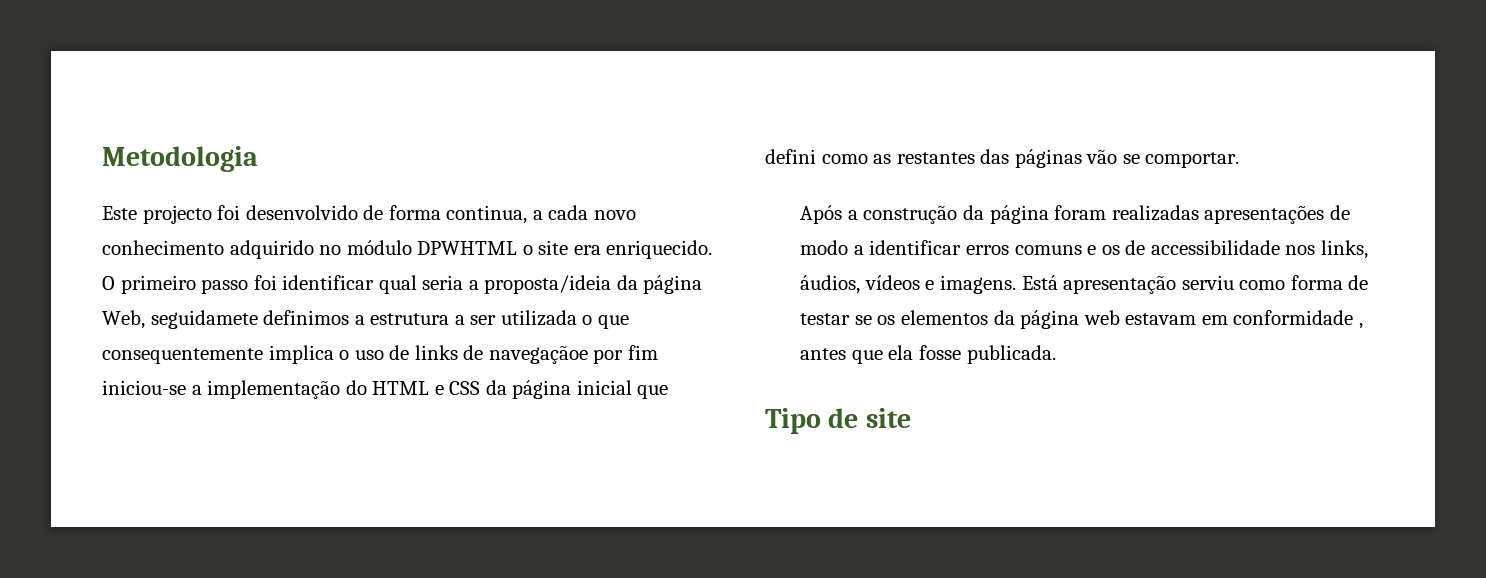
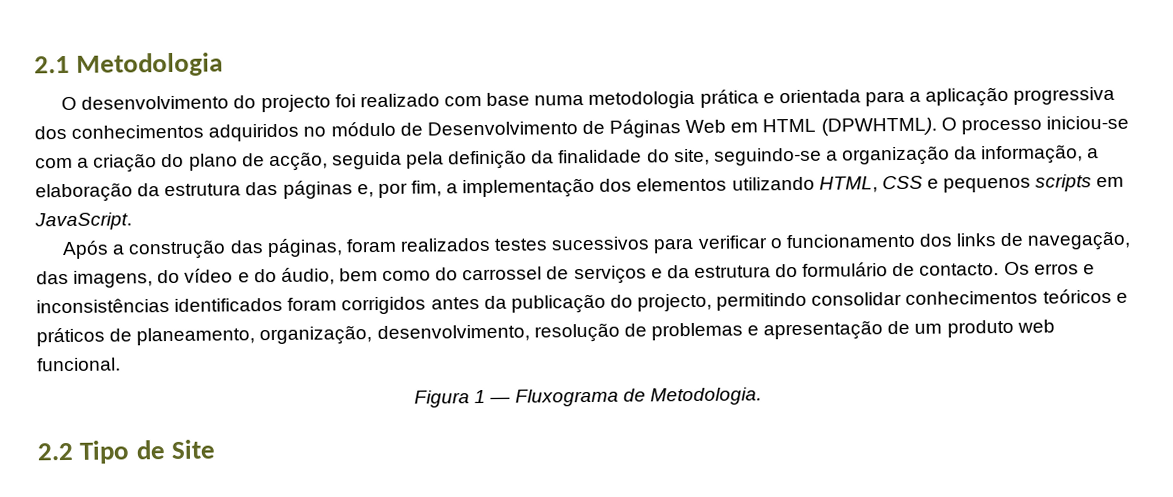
(102, 159) none -> [34,55,70,74] 2.1
[102,205,636,224] [102,240,713,259] [102,275,703,294] [102,310,629,329] [102,345,658,364] [102,380,669,399] [765,149,1240,168] [800,205,1350,224] [800,240,1368,259] [800,275,1369,294] [800,310,1363,329] [800,345,1056,364] Este projecto foi desenvolvido de forma continua, a cada novo conhecimento adquirido no módulo DPWHTML o site era enriquecido. O primeiro passo foi identificar qual seria a proposta/ideia da página Web, seguidamete definimos a estrutura a ser utilizada o que consequentemente implica o uso de links de navegaçãoe por fim iniciou-se a implementação do HTML e CSS da página inicial que defini como as restantes das páginas vão se comportar. // Após a construção da página foram realizadas apresentações de modo a identificar erros comuns e os de accessibilidade nos links, áudios, vídeos e imagens. Está apresentação serviu como forma de testar se os elementos da página web estavam em conformidade , antes que ela fosse publicada. // -> [61,86,1116,113] [34,115,1129,142] [35,144,1100,173] [35,174,1125,203] [34,212,132,231] [62,230,1132,260] [36,261,1095,288] [36,288,1128,315] [36,319,1055,347] [37,357,121,372] [414,387,762,408] [37,442,74,461] O desenvolvimento do projecto foi realizado com base numa metodologia prática e orientada para a aplicação progressiva dos conhecimentos adquiridos no módulo de Desenvolvimento de Páginas Web em HTML (DPWHTML). O processo iniciou-se com a criação do plano de acção, seguida pela definição da finalidade do site, seguindo-se a organização da informação, a elaboração da estrutura das páginas e, por fim, a implementação dos elementos utilizando HTML, CSS e pequenos scripts em JavaScript. // Após a construção das páginas, foram realizados testes sucessivos para verificar o funcionamento dos links de navegação, das imagens, do vídeo e do áudio, bem como do carrossel de serviços e da estrutura do formulário de contacto. Os erros e inconsistências identificados foram corrigidos antes da publicação do projecto, permitindo consolidar conhecimentos teóricos e práticos de planeamento, organização, desenvolvimento, resolução de problemas e apresentação de um produto web funcional. // Figura 1 — Fluxograma de Metodologia. // 2.2
[865,408,911,428] site -> [170,439,215,459] Site

